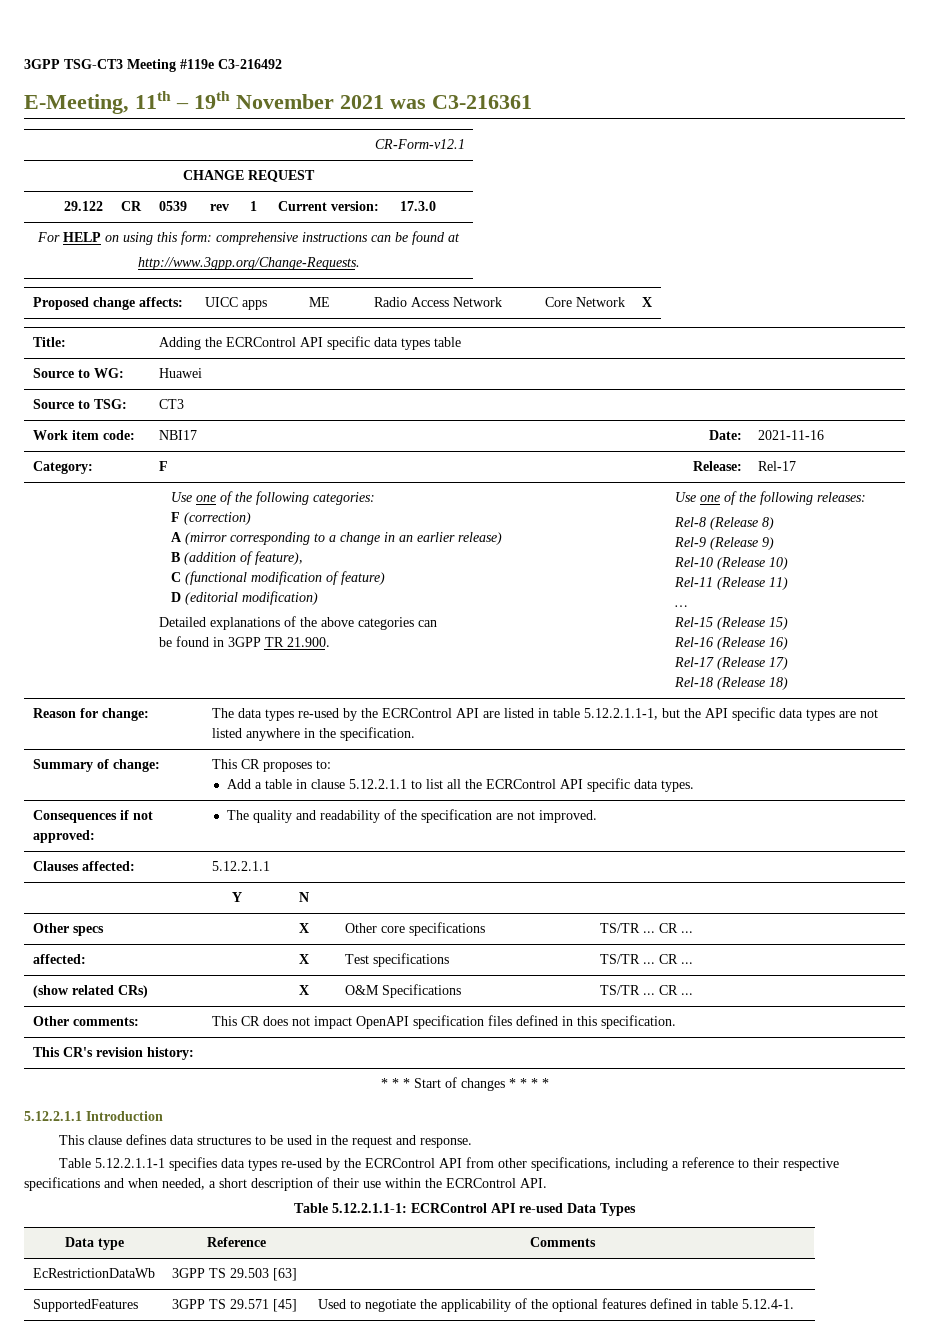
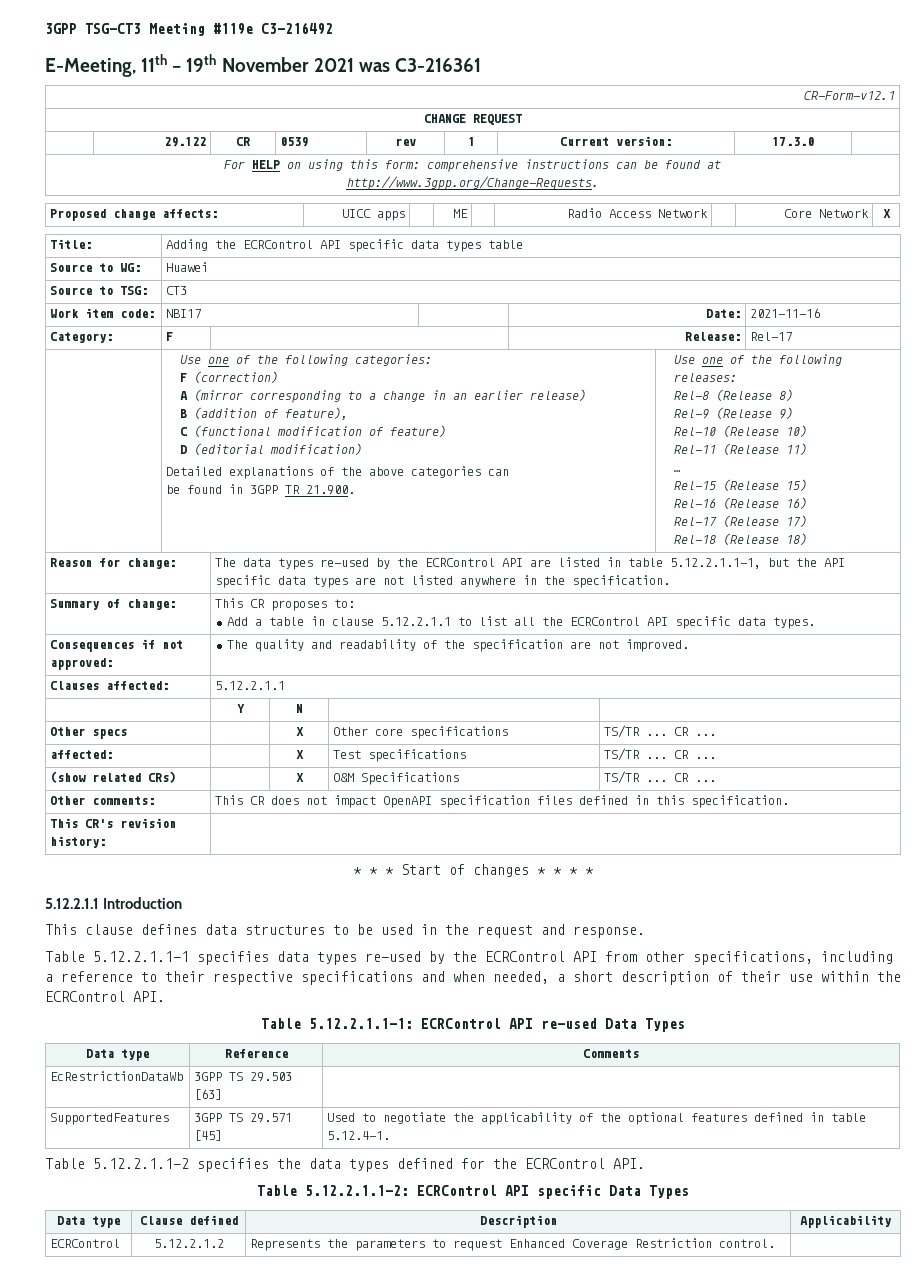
(794, 1304) none -> [45,1158,645,1172] [257,1185,689,1199] [57,1216,120,1228] [139,1215,238,1225] [479,1215,557,1228] [800,1215,891,1228] [50,1239,121,1248] [153,1239,224,1248] [250,1238,776,1251] // Table 5.12.2.1.1-2 specifies the data types defined for the ECRControl API. // Table 5.12.2.1.1-2: ECRControl API specific Data Types // Data type | Clause defined | Description | Applicability // ECRControl | 5.12.2.1.2 | Represents the parameters to request Enhanced Coverage Restriction control. |

